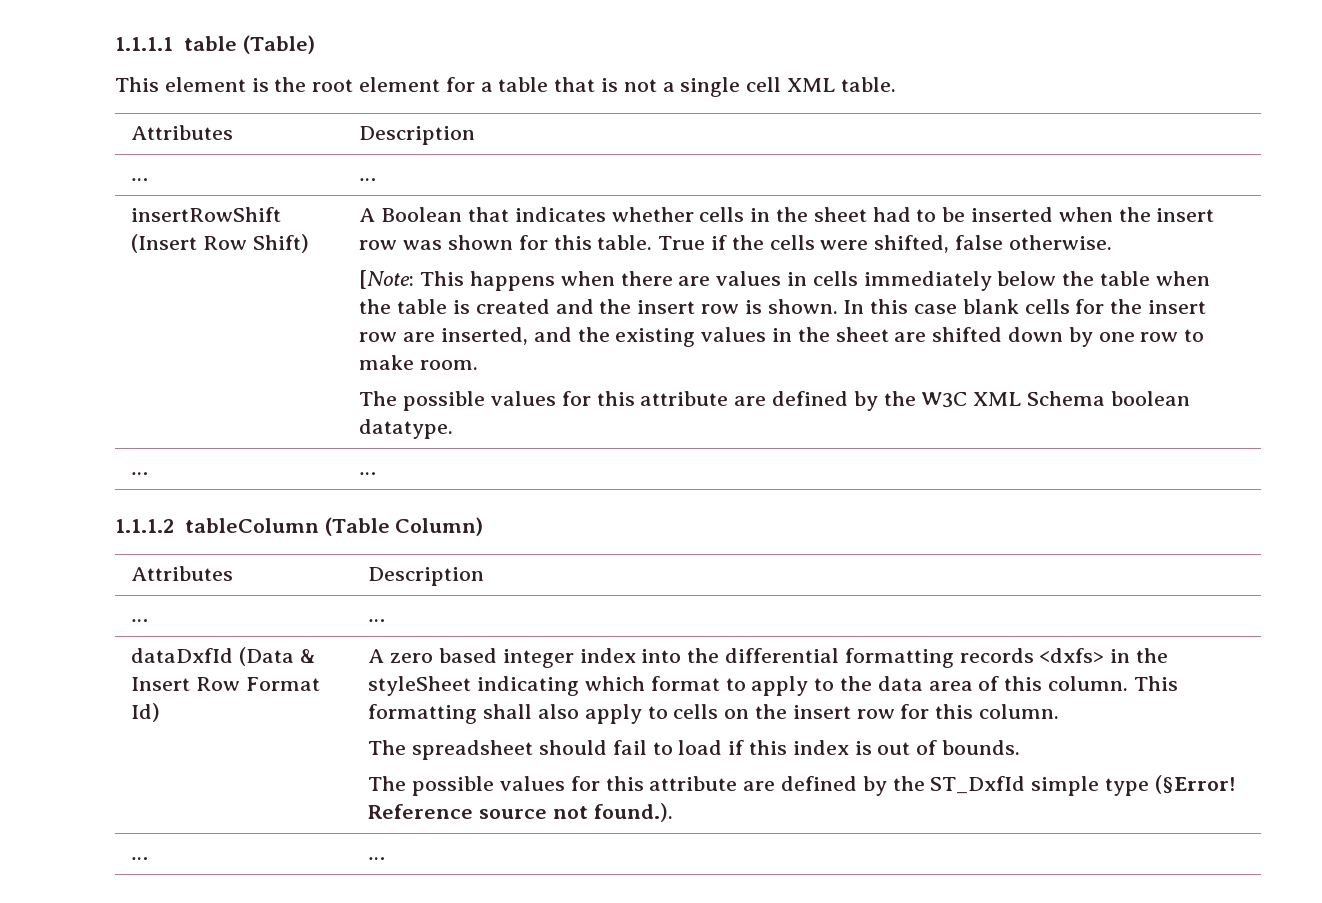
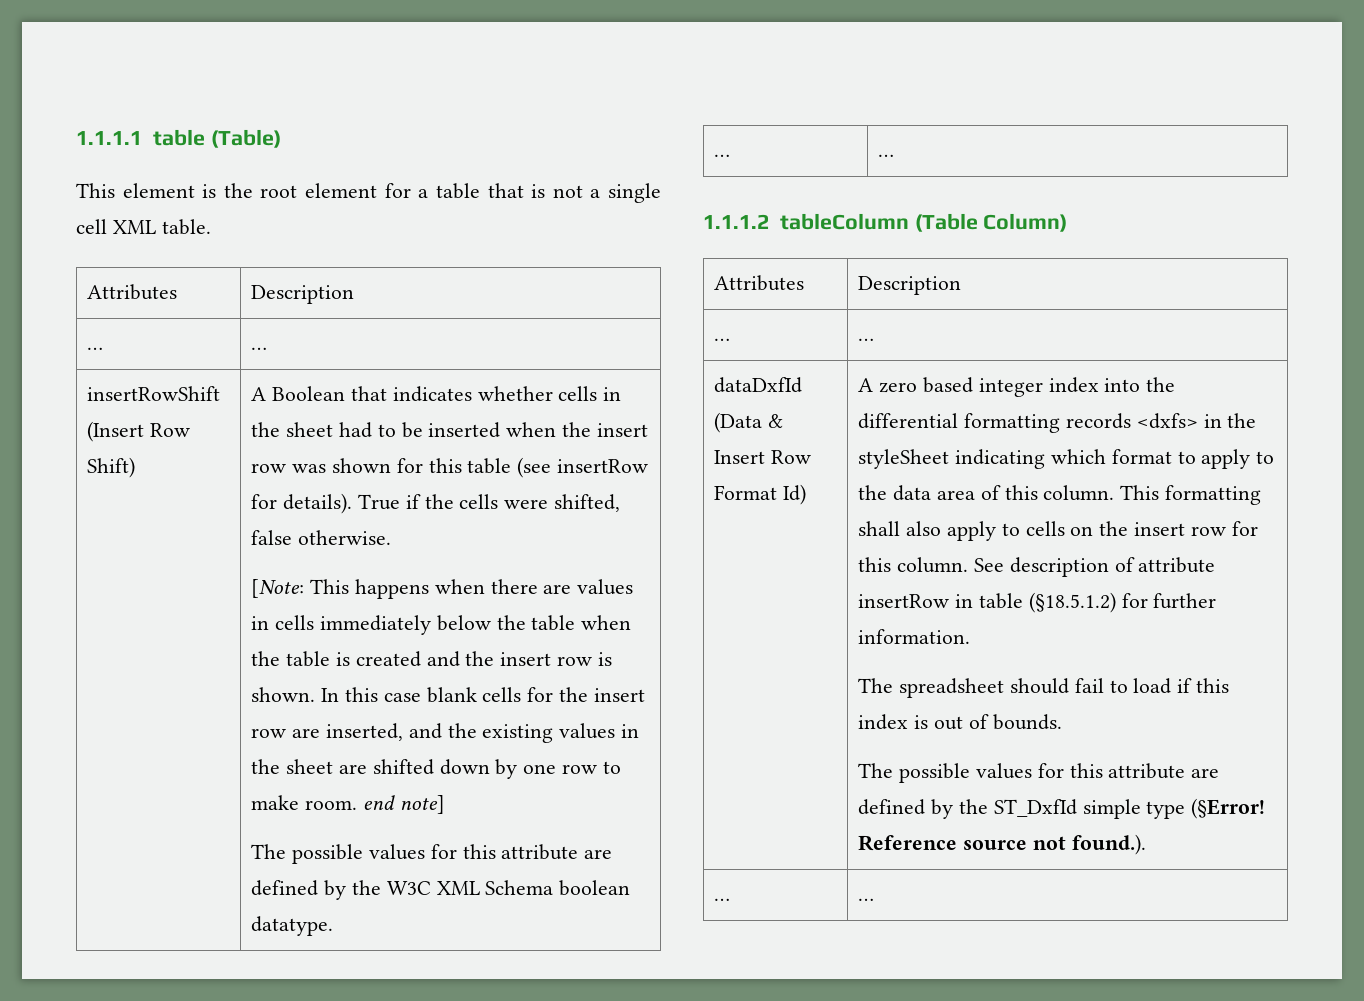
[597,235,653,250] table. -> [467,457,649,478] [251,493,353,514] table (see insertRow for details).
(479, 365) none -> [363,795,445,814] end note]
(1060, 711) none -> [974,557,1216,577] [858,592,1217,613] [858,629,971,644] See description of attribute insertRow in table (§18.5.1.2) for further information.

